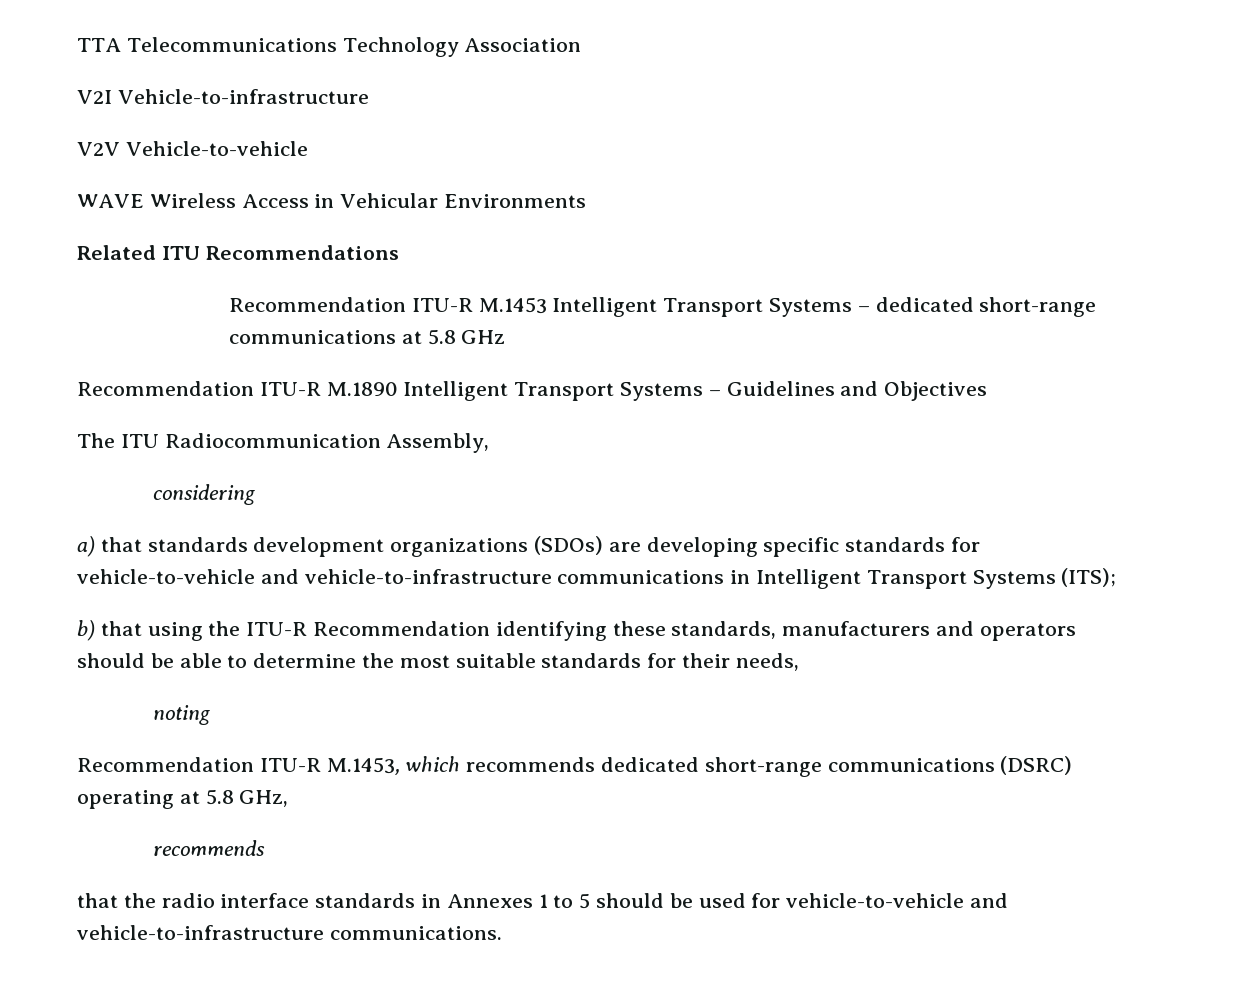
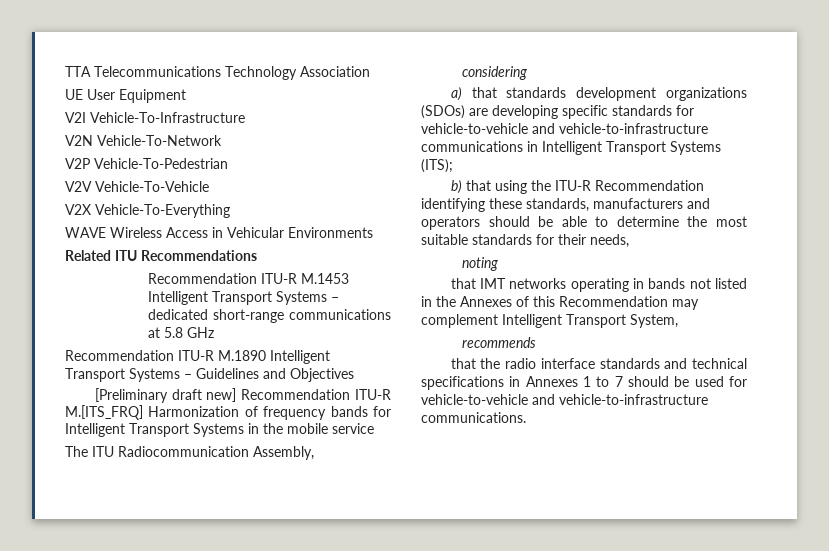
[77,89,369,104] [77,141,308,156] V2I Vehicle-to-infrastructure // V2V Vehicle-to-vehicle -> [65,89,186,103] [65,112,245,123] [65,135,222,146] [65,158,228,169] [65,181,209,192] [65,204,230,218] UE User Equipment // V2I Vehicle-To-Infrastructure // V2N Vehicle-To-Network // V2P Vehicle-To-Pedestrian // V2V Vehicle-To-Vehicle // V2X Vehicle-To-Everything
(988, 391) none -> [94,388,392,403] [65,405,391,420] [65,423,374,437] // [Preliminary draft new] Recommendation ITU-R M.[ITS_FRQ] Harmonization of frequency bands for Intelligent Transport Systems in the mobile service
[77,756,1073,777] [77,789,289,809] Recommendation ITU-R M.1453, which recommends dedicated short-range communications (DSRC) operating at 5.8 GHz, -> [450,278,747,292] [421,296,699,310] [421,314,678,328] that IMT networks operating in bands not listed in the Annexes of this Recommendation may complement Intelligent Transport System,
(416, 900) none -> [664,358,747,369] [421,376,504,390] and technical specifications
[579,893,591,909] 5 -> [614,376,623,387] 7

